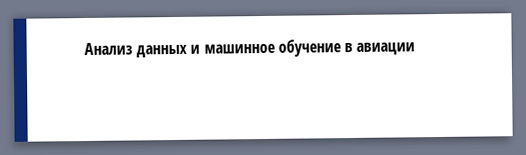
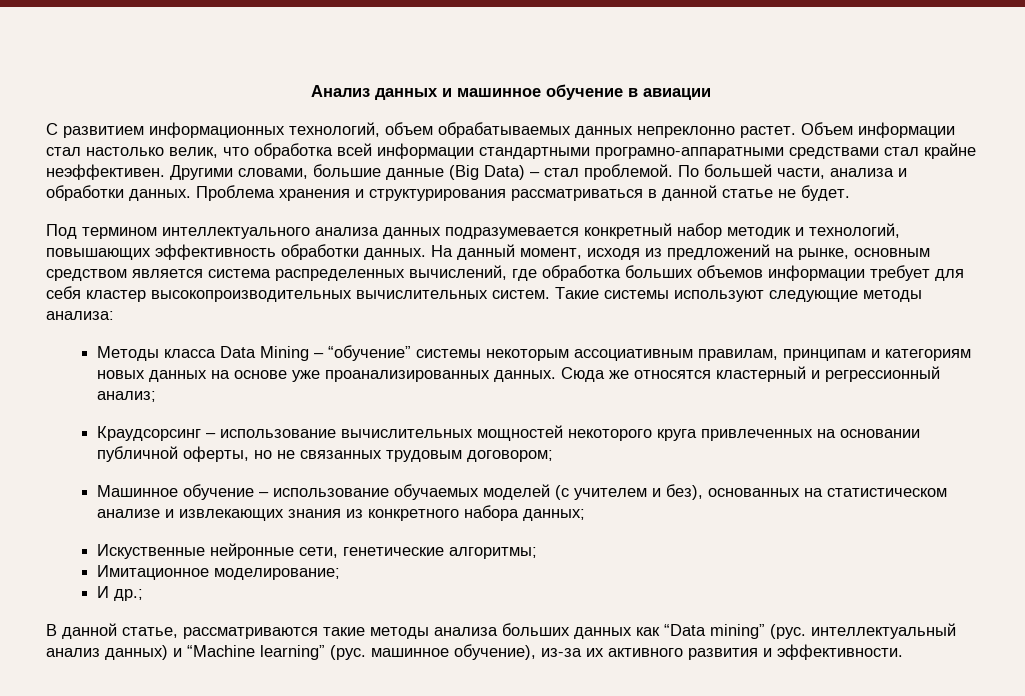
(416, 48) none -> [46,122,955,138] [46,143,976,159] [46,164,907,180] [46,185,850,201] [46,223,900,239] [46,244,930,260] [46,265,964,281] [46,286,922,302] [46,311,114,320] [96,345,971,361] [96,366,940,382] [96,391,156,402] [96,425,920,441] [96,446,553,462] [96,484,947,500] [96,505,585,521] [96,543,537,559] [96,565,340,580] [96,586,143,601] [46,623,956,639] [46,644,903,660] // С развитием информационных технологий, объем обрабатываемых данных непреклонно растет. Объем информации стал настолько велик, что обработка всей информации стандартными програмно-аппаратными средствами стал крайне неэффективен. Другими словами, большие данные (Big Data) – стал проблемой. По большей части, анализа и обработки данных. Проблема хранения и структурирования рассматриваться в данной статье не будет. // Под термином интеллектуального анализа данных подразумевается конкретный набор методик и технологий, повышающих эффективность обработки данных. На данный момент, исходя из предложений на рынке, основным средством является система распределенных вычислений, где обработка больших объемов информации требует для себя кластер высокопроизводительных вычислительных систем. Такие системы используют следующие методы анализа: // Методы класса Data Mining – “обучение” системы некоторым ассоциативным правилам, принципам и категориям новых данных на основе уже проанализированных данных. Сюда же относятся кластерный и регрессионный анализ; // Краудсорсинг – использование вычислительных мощностей некоторого круга привлеченных на основании публичной оферты, но не связанных трудовым договором; // Машинное обучение – использование обучаемых моделей (с учителем и без), основанных на статистическом анализе и извлекающих знания из конкретного набора данных; // Искуственные нейронные сети, генетические алгоритмы; // Имитационное моделирование; // И др.; // В данной статье, рассматриваются такие методы анализа больших данных как “Data mining” (рус. интеллектуальный анализ данных) и “Machine learning” (рус. машинное обучение), из-за их активного развития и эффективности.

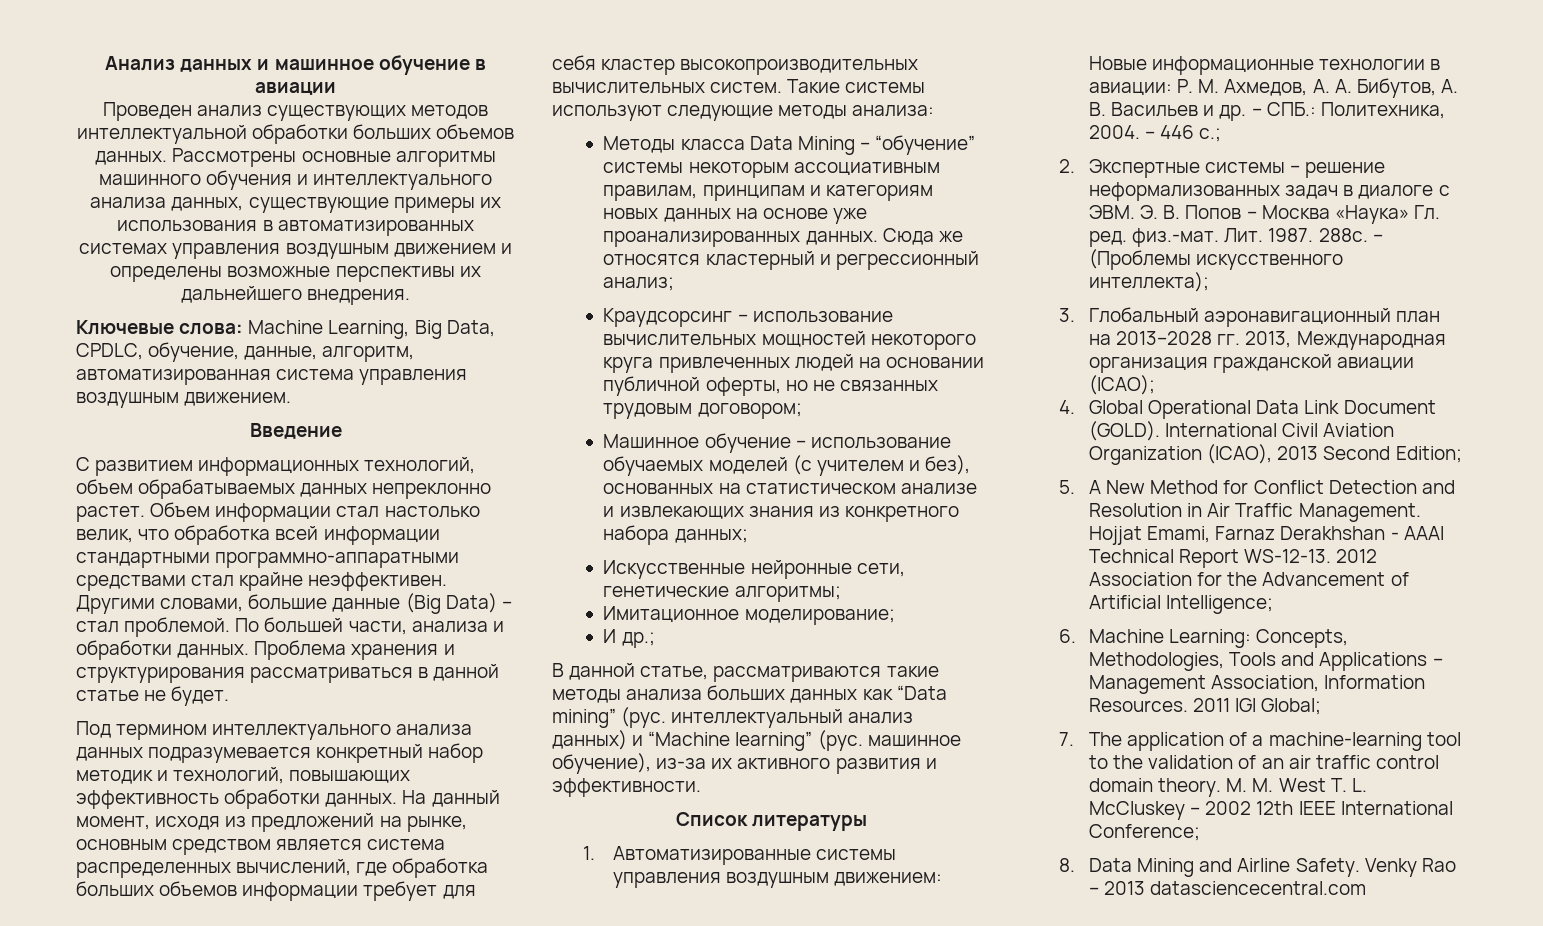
(711, 94) none -> [102,102,489,121] [76,124,515,144] [95,148,496,167] [98,170,493,190] [90,197,501,213] [117,220,474,236] [79,243,512,259] [110,266,481,282] [180,286,411,305] [76,320,495,339] [76,342,415,362] [76,369,468,385] [76,392,292,408] [249,423,342,439] // Проведен анализ существующих методов интеллектуальной обработки больших объемов данных. Рассмотрены основные алгоритмы машинного обучения и интеллектуального анализа данных, существующие примеры их использования в автоматизированных системах управления воздушным движением и определены возможные перспективы их дальнейшего внедрения. // Ключевые слова: Machine Learning, Big Data, CPDLC, обучение, данные, алгоритм, автоматизированная система управления воздушным движением. // Введение
[595,147,784,159] програмно-аппаратными -> [215,552,460,568] программно-аппаратными
(813, 435) none -> [794,354,854,371] людей
[96,544,205,559] Искуственные -> [603,560,746,579] Искусственные
(903, 652) none -> [675,812,868,831] [582,846,897,865] [613,872,943,888] [1089,56,1441,75] [1089,78,1458,98] [1089,102,1445,121] [1089,125,1222,142] [1058,159,1386,178] [1089,182,1450,201] [1089,205,1440,224] [1089,228,1383,247] [1089,249,1344,270] [1089,272,1210,292] [1058,307,1441,327] [1089,331,1446,350] [1089,354,1415,373] [1089,375,1156,395] [1058,400,1436,419] [1089,421,1395,441] [1089,444,1462,465] [1058,480,1455,494] [1089,503,1421,522] [1089,526,1444,545] [1089,549,1378,568] [1089,572,1409,586] [1089,595,1274,614] [1058,629,1349,648] [1089,652,1443,671] [1089,675,1426,694] [1089,698,1322,715] [1058,732,1461,751] [1089,755,1439,769] [1089,778,1367,797] [1089,801,1453,820] [1089,824,1201,841] [1058,858,1456,877] [1089,881,1367,895] // Список литературы // 1. Автоматизированные системы управления воздушным движением: Новые информационные технологии в авиации: Р. М. Ахмедов, А. А. Бибутов, А. В. Васильев и др. – СПБ.: Политехника, 2004. – 446 с.; // 2. Экспертные системы – решение неформализованных задач в диалоге с ЭВМ. Э. В. Попов – Москва «Наука» Гл. ред. физ.-мат. Лит. 1987. 288с. – (Проблемы искусственного интеллекта); // 3. Глобальный аэронавигационный план на 2013–2028 гг. 2013, Международная организация гражданской авиации (ICAO); // 4. Global Operational Data Link Document (GOLD). International Civil Aviation Organization (ICAO), 2013 Second Edition; // 5. A New Method for Conflict Detection and Resolution in Air Traffic Management. Hojjat Emami, Farnaz Derakhshan - AAAI Technical Report WS-12-13. 2012 Association for the Advancement of Artificial Intelligence; // 6. Machine Learning: Concepts, Methodologies, Tools and Applications – Management Association, Information Resources. 2011 IGI Global; // 7. The application of a machine-learning tool to the validation of an air traffic control domain theory. M. M. West T. L. McCluskey – 2002 12th IEEE International Conference; // 8. Data Mining and Airline Safety. Venky Rao – 2013 datasciencecentral.com

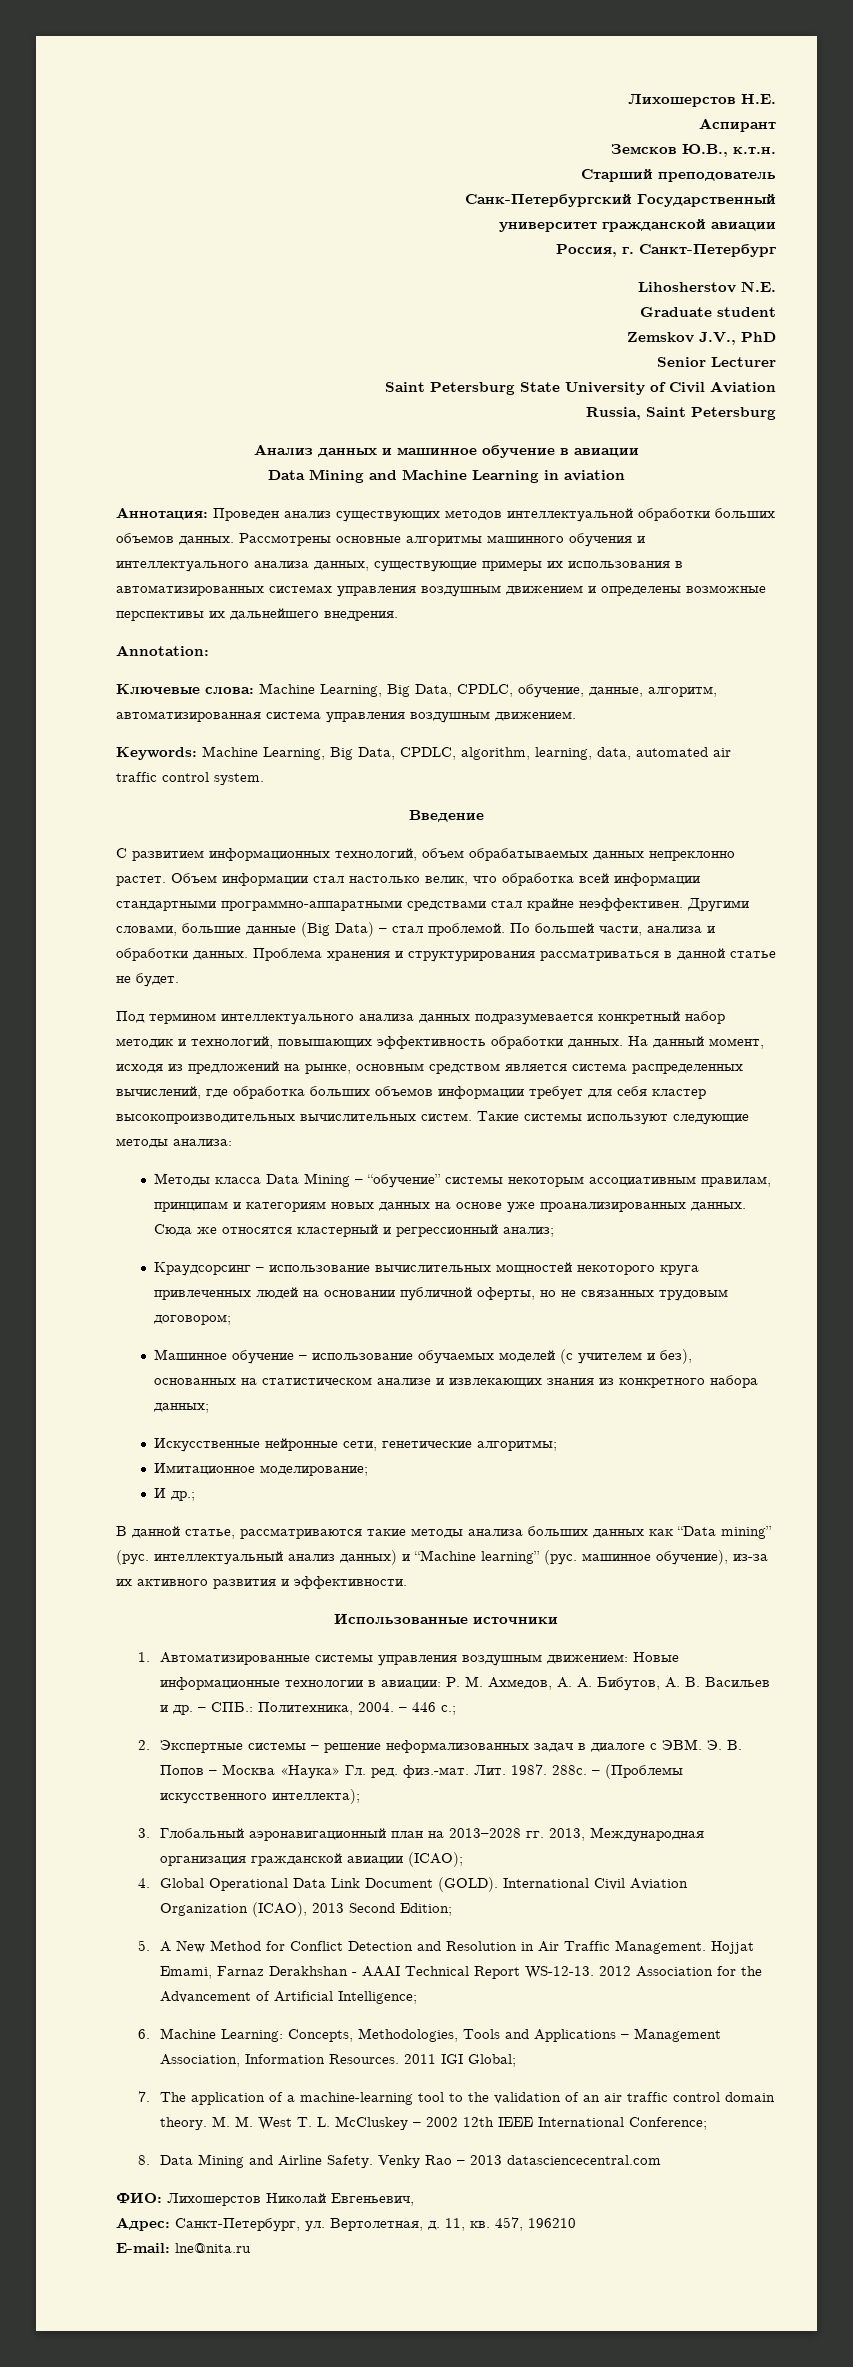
(105, 63) none -> [628,93,776,107] [699,118,776,132] [611,143,776,157] [581,169,776,182] [465,194,776,207] [499,219,776,232] [556,244,776,257] [638,281,776,293] [640,307,776,317] [627,332,776,345] [657,357,776,367] [385,381,776,395] [586,407,776,420] Лихошерстов Н.Е. // Аспирант // Земсков Ю.В., к.т.н. // Старший преподователь // Санк-Петербургский Государственный // университет гражданской авиации // Россия, г. Санкт-Петербург // Lihosherstov N.E. // Graduate student // Zemskov J.V., PhD // Senior Lecturer // Saint Petersburg State University of Civil Aviation // Russia, Saint Petersburg //
(336, 88) none -> [267,469,625,483] [116,507,208,520] Data Mining and Machine Learning in aviation // Аннотация:
(411, 297) none -> [116,645,209,656] // Annotation:
(292, 399) none -> [116,746,731,760] [116,772,264,785] // Keywords: Machine Learning, Big Data, CPDLC, algorithm, learning, data, automated air traffic control system.
[675,812,868,831] Список литературы -> [334,1613,558,1624] Использованные источники
(1367, 888) none -> [116,2192,414,2206] [116,2217,576,2232] [116,2243,251,2253] // ФИО: Лихошерстов Николай Евгеньевич, // Адрес: Санкт-Петербург, ул. Вертолетная, д. 11, кв. 457, 196210 // E-mail: lne@nita.ru

